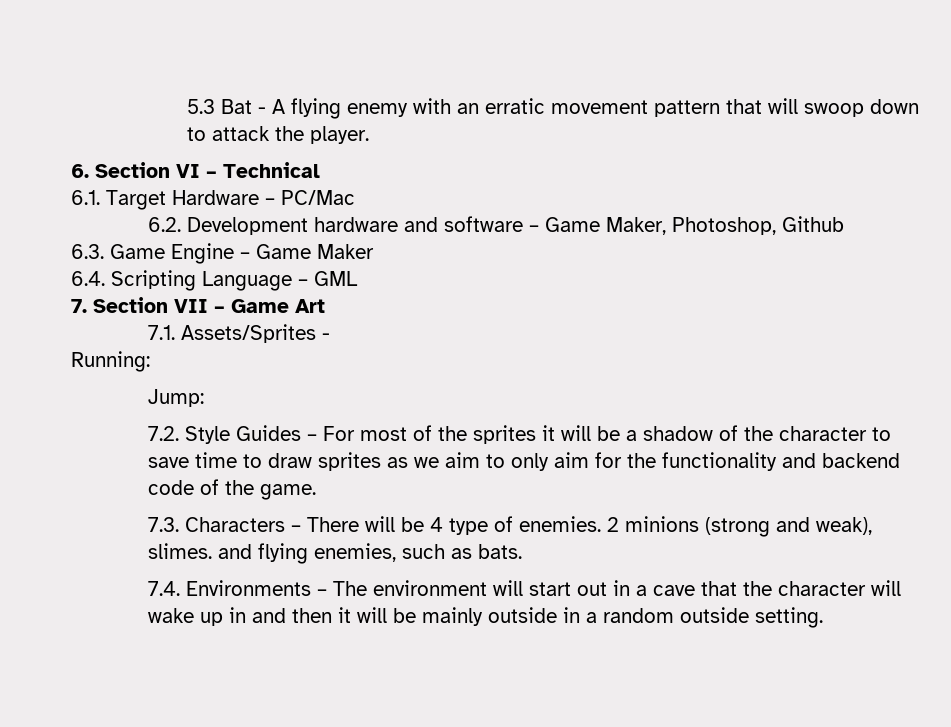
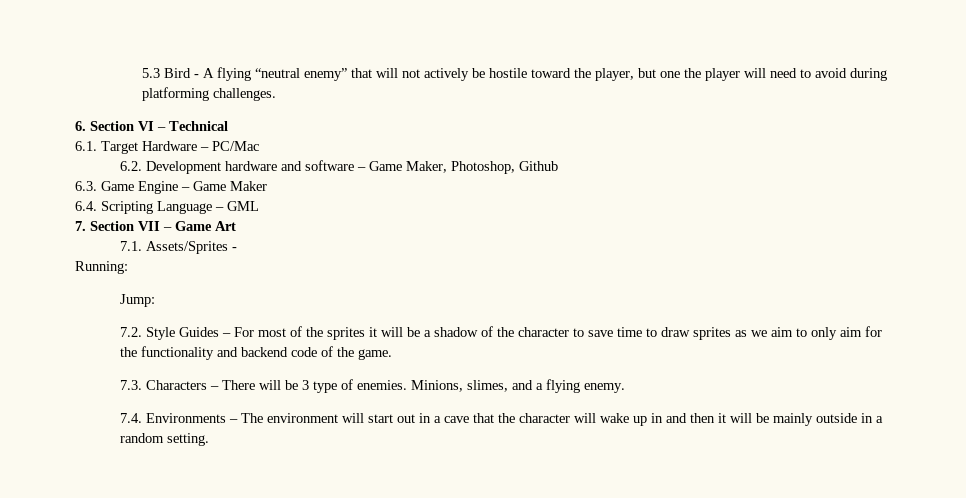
[220,99,252,114] Bat -> [164,68,192,78] Bird
[346,98,919,117] [186,126,369,144] enemy with an erratic movement pattern that will swoop down to attack the player. -> [255,68,888,81] [142,87,277,101] “neutral enemy” that will not actively be hostile toward the player, but one the player will need to avoid during platforming challenges.
[430,517,444,532] 4 -> [301,380,309,390] 3
[607,516,873,537] [148,543,523,564] 2 minions (strong and weak), slimes. and flying enemies, such as bats. -> [410,379,625,393] Minions, slimes, and a flying enemy.
[680,607,750,623] outside -> (164, 438) none

